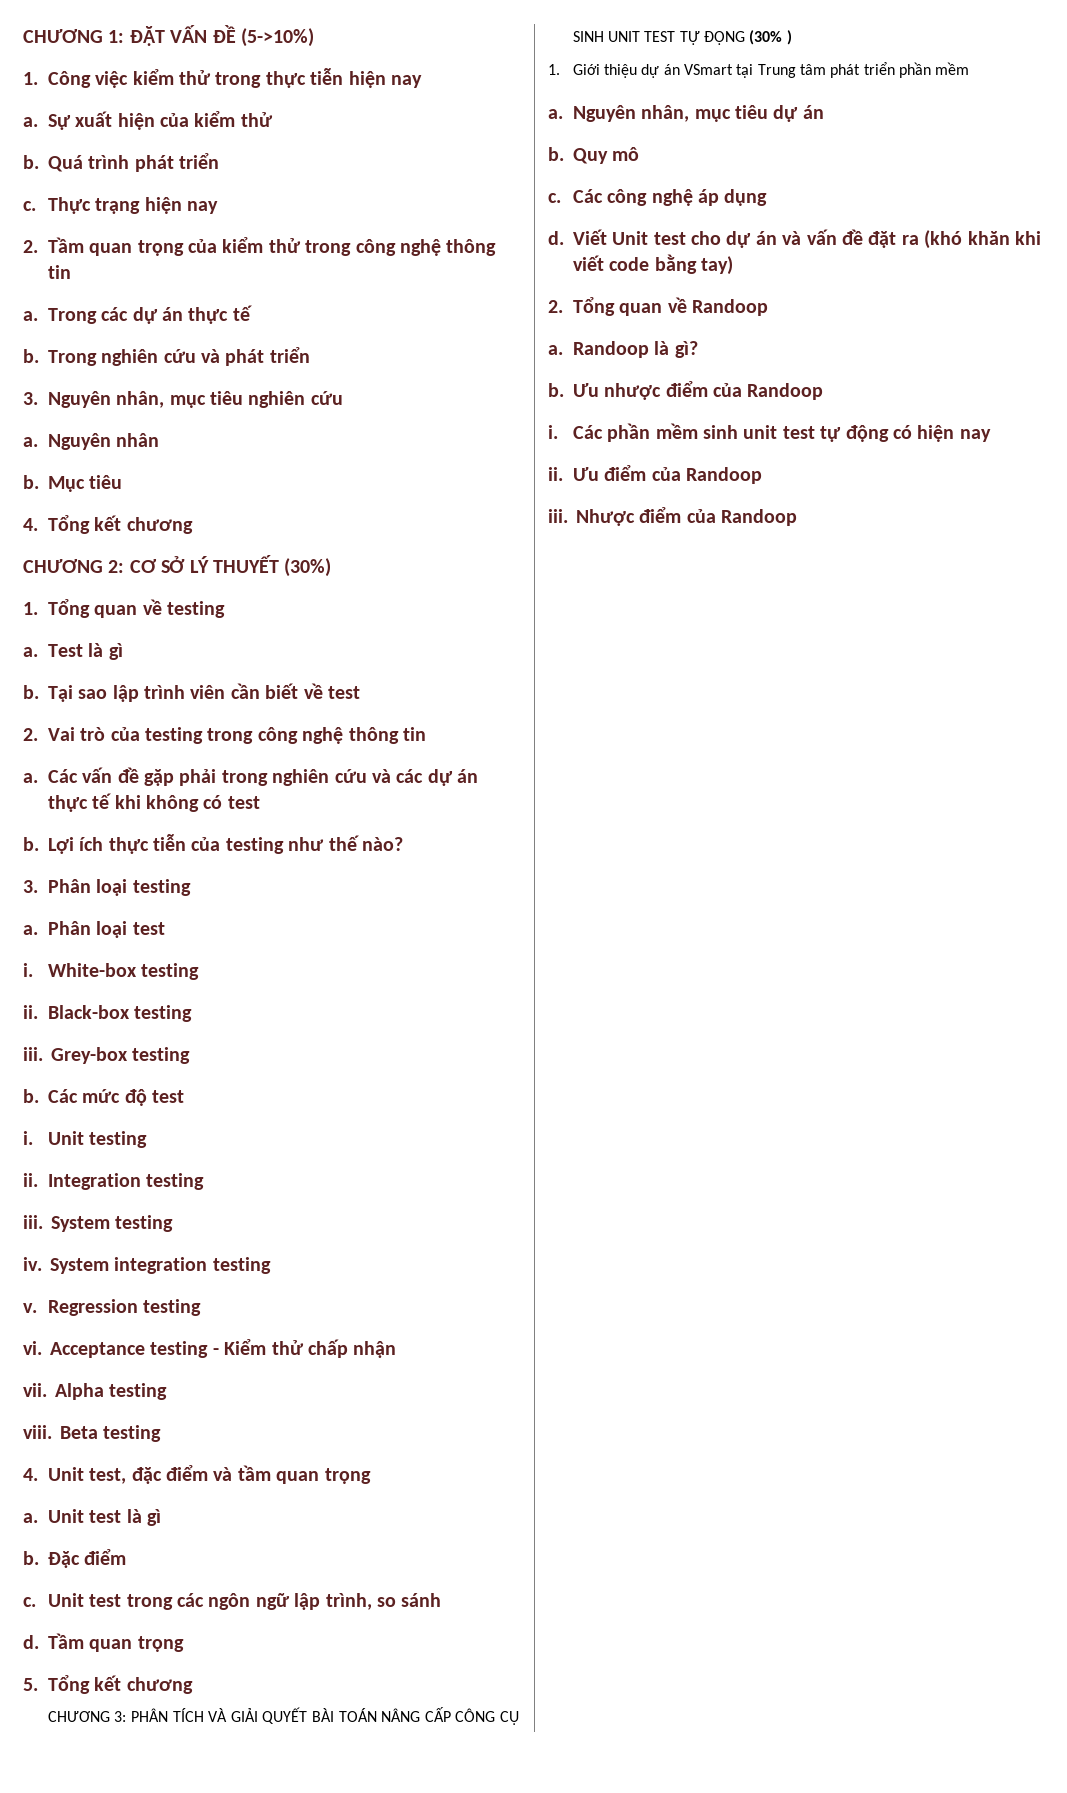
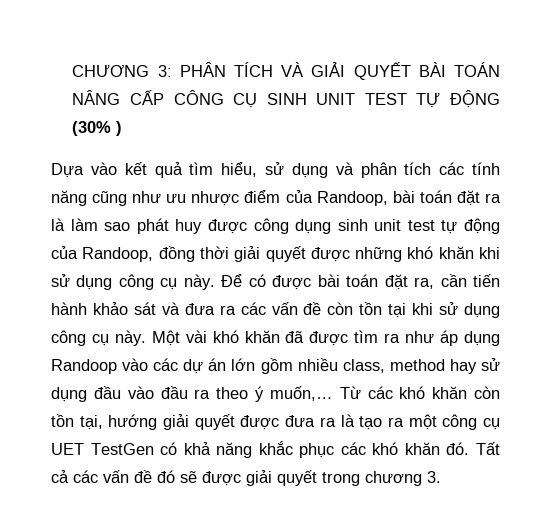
[23,25,314,47] [23,68,422,88] [23,111,273,130] [23,153,219,172] [23,197,218,214] [23,237,497,256] [47,265,71,279] [23,305,252,324] [23,347,310,366] [23,391,343,408] [23,433,160,450] [23,475,123,492] [23,515,193,534] [23,555,332,577] [23,599,225,618] [23,643,123,660] [23,683,360,702] [23,727,426,744] [23,767,479,786] [47,793,260,812] [23,834,403,854] [23,879,191,896] [23,921,165,938] [23,963,200,980] [23,1005,193,1022] [23,1047,191,1064] [23,1089,184,1106] [23,1131,148,1148] [23,1173,205,1190] [23,1215,174,1232] [23,1257,271,1274] [23,1299,202,1316] [23,1339,397,1358] [23,1383,168,1400] [23,1425,162,1442] [23,1465,371,1484] [23,1509,161,1526] [23,1549,127,1568] [23,1593,442,1610] [23,1633,184,1652] [23,1675,193,1694] [47,1711,110,1722] CHƯƠNG 1: ĐẶT VẤN ĐỀ (5->10%) // 1. Công việc kiểm thử trong thực tiễn hiện nay // a. Sự xuất hiện của kiểm thử // b. Quá trình phát triển // c. Thực trạng hiện nay // 2. Tầm quan trọng của kiểm thử trong công nghệ thông tin // a. Trong các dự án thực tế // b. Trong nghiên cứu và phát triển // 3. Nguyên nhân, mục tiêu nghiên cứu // a. Nguyên nhân // b. Mục tiêu // 4. Tổng kết chương // CHƯƠNG 2: CƠ SỞ LÝ THUYẾT (30%) // 1. Tổng quan về testing // a. Test là gì // b. Tại sao lập trình viên cần biết về test // 2. Vai trò của testing trong công nghệ thông tin // a. Các vấn đề gặp phải trong nghiên cứu và các dự án thực tế khi không có test // b. Lợi ích thực tiễn của testing như thế nào? // 3. Phân loại testing // a. Phân loại test // i. White-box testing // ii. Black-box testing // iii. Grey-box testing // b. Các mức độ test // i. Unit testing // ii. Integration testing // iii. System testing // iv. System integration testing // v. Regression testing // vi. Acceptance testing - Kiểm thử chấp nhận // vii. Alpha testing // viii. Beta testing // 4. Unit test, đặc điểm và tầm quan trọng // a. Unit test là gì // b. Đặc điểm // c. Unit test trong các ngôn ngữ lập trình, so sánh // d. Tầm quan trọng // 5. Tổng kết chương // CHƯƠNG -> [72,65,150,77] CHƯƠNG
[548,62,970,78] [548,105,824,122] [548,147,640,164] [548,189,768,206] [548,229,1041,249] [572,254,733,275] [548,297,768,316] [548,341,698,358] [548,381,824,400] [548,423,698,442] 1. Giới thiệu dự án VSmart tại Trung tâm phát triển phần mềm // a. Nguyên nhân, mục tiêu dự án // b. Quy mô // c. Các công nghệ áp dụng // d. Viết Unit test cho dự án và vấn đề đặt ra (khó khăn khi viết code bằng tay) // 2. Tổng quan về Randoop // a. Randoop là gì? // b. Ưu nhược điểm của Randoop // i. Các phần mềm -> [51,162,500,178] [51,190,501,206] [51,218,332,234] Dựa vào kết quả tìm hiểu, sử dụng và phân tích các tính năng cũng như ưu nhược điểm của Randoop, bài toán đặt ra là làm sao phát huy được công dụng
[892,425,991,442] [548,465,762,484] [548,507,798,526] có hiện nay // ii. Ưu điểm của Randoop // iii. Nhược điểm của Randoop -> [51,246,501,262] [51,274,500,290] [51,302,501,318] [51,330,500,346] [51,358,500,374] [51,386,500,402] [51,414,500,430] [51,441,501,458] [51,470,441,486] của Randoop, đồng thời giải quyết được những khó khăn khi sử dụng công cụ này. Để có được bài toán đặt ra, cần tiến hành khảo sát và đưa ra các vấn đề còn tồn tại khi sử dụng công cụ này. Một vài khó khăn đã được tìm ra như áp dụng Randoop vào các dự án lớn gồm nhiều class, method hay sử dụng đầu vào đầu ra theo ý muốn,… Từ các khó khăn còn tồn tại, hướng giải quyết được đưa ra là tạo ra một công cụ UET TestGen có khả năng khắc phục các khó khăn đó. Tất cả các vấn đề đó sẽ được giải quyết trong chương 3.

